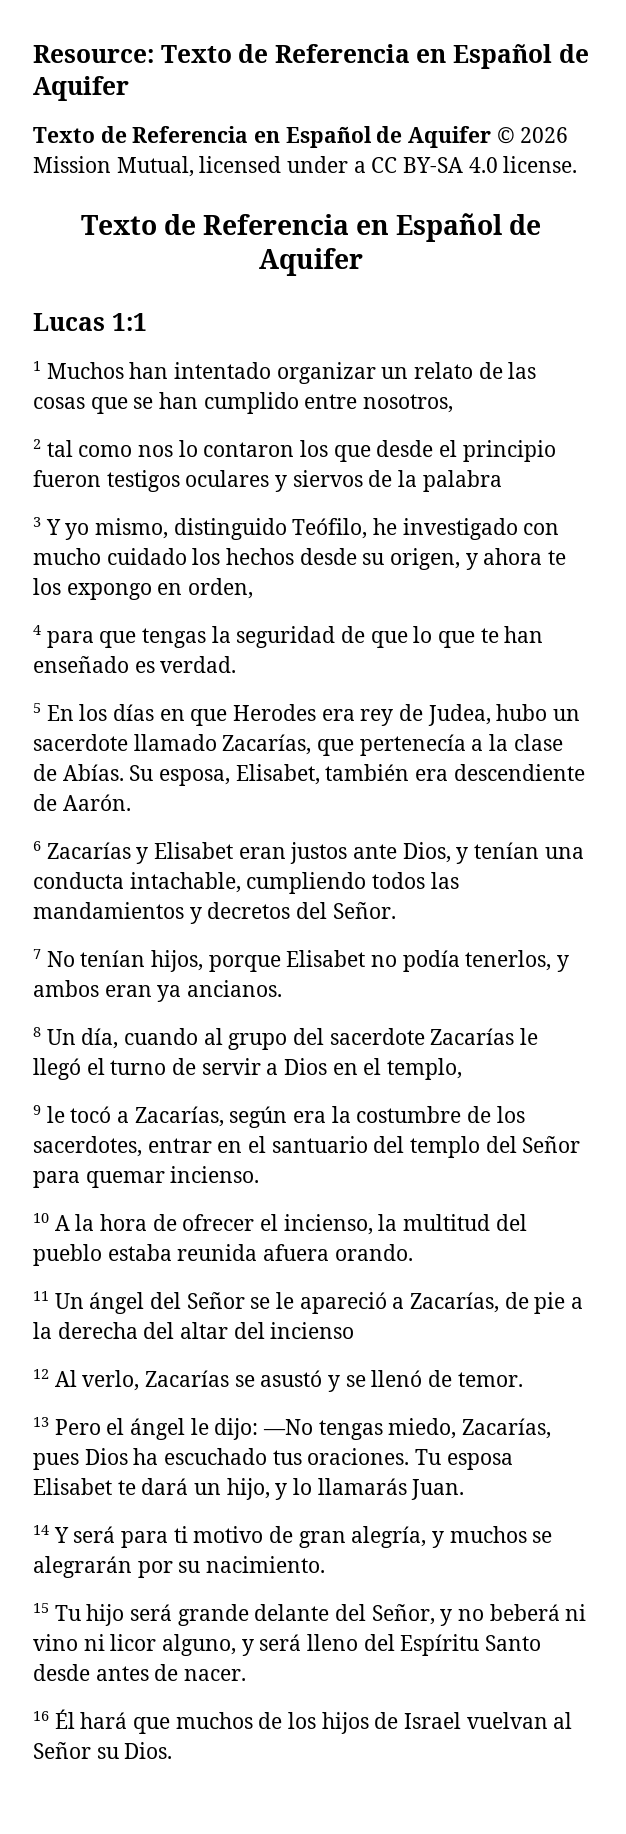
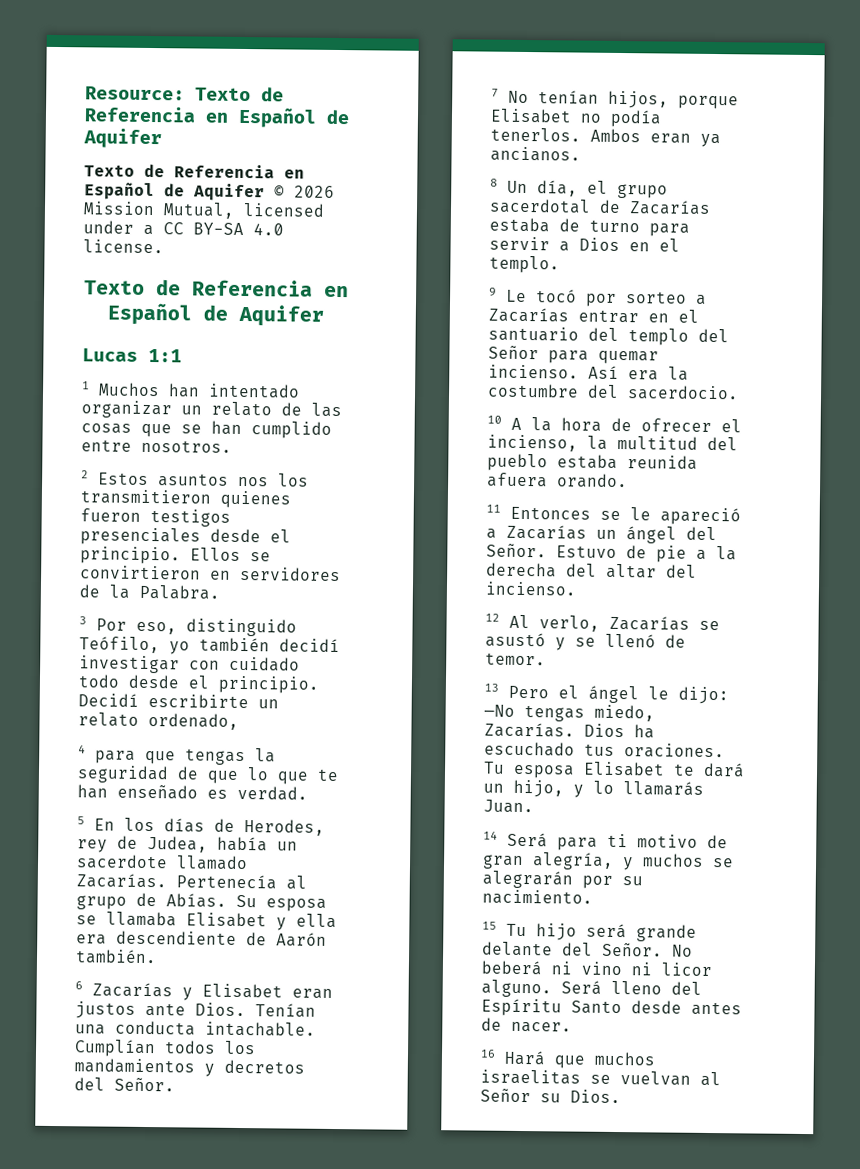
[363,394,454,413] nosotros, -> [141,439,232,453] nosotros.
[46,440,556,462] [33,470,363,492] tal como nos lo contaron los que desde el principio fueron testigos oculares y siervos -> [98,472,309,487] [80,489,291,509] [80,508,231,527] [80,527,291,546] [80,546,271,565] [80,565,341,582] Estos asuntos nos los transmitieron quienes fueron testigos presenciales desde el principio. Ellos se convirtieron en servidores
[422,470,502,492] palabra -> [139,584,220,600] Palabra.
[45,518,560,540] [33,548,567,570] [33,578,254,600] Y yo mismo, distinguido Teófilo, he investigado con mucho cuidado los hechos desde su origen, y ahora te los expongo en orden, -> [96,618,297,637] [79,636,340,655] [79,655,300,674] [78,674,320,694] [78,693,279,709] [78,712,239,730] Por eso, distinguido Teófilo, yo también decidí investigar con cuidado todo desde el principio. Decidí escribirte un relato ordenado,
[159,704,355,726] en que Herodes era -> [214,818,325,836] de Herodes,
[496,704,548,721] hubo -> [217,836,268,852] había
[222,734,563,756] [33,764,410,786] Zacarías, que pertenecía a la clase de Abías. Su esposa, Elisabet, también -> [76,873,307,890] [76,892,327,912] [76,911,337,931] Zacarías. Pertenecía al grupo de Abías. Su esposa se llamaba Elisabet y ella
[62,794,131,811] Aarón. -> [276,932,327,947] [75,949,157,965] Aarón también.
[402,842,584,864] [33,872,459,894] Dios, y tenían una conducta intachable, cumpliendo todos las -> [195,1002,316,1018] [75,1020,316,1037] [74,1039,256,1058] Dios. Tenían una conducta intachable. Cumplían todos los
[465,950,570,972] [33,980,99,997] tenerlos, y ambos -> [490,127,641,143] tenerlos. Ambos
[124,1028,539,1050] [33,1058,197,1080] cuando al grupo del sacerdote Zacarías le llegó el turno de -> [587,180,668,199] [489,198,711,215] [489,217,690,237] el grupo sacerdotal de Zacarías estaba de turno para
[387,1058,463,1080] templo, -> [489,255,560,274] templo.
[46,1106,525,1128] [33,1136,142,1157] le tocó a Zacarías, según era la costumbre de los sacerdotes, -> [506,289,707,307] [488,307,569,323] Le tocó por sorteo a Zacarías
(260, 1174) none -> [588,365,689,381] [488,383,739,401] Así era la costumbre del sacerdocio.
[54,1292,500,1314] Un ángel del Señor se le apareció a Zacarías, -> [510,506,741,526] [486,524,717,544] [486,543,617,558] Entonces se le apareció a Zacarías un ángel del Señor. Estuvo
[270,1322,355,1339] incienso -> [485,581,577,596] incienso.
[462,1418,552,1439] [33,1453,79,1470] Zacarías, pues -> [484,722,575,738] Zacarías.
[53,1526,116,1543] Y será -> [507,832,548,848] Será
[371,1604,485,1626] Señor, y no -> [602,942,693,957] Señor. No
[162,1634,302,1656] alguno, y será -> [481,979,602,998] alguno. Será
[54,1709,462,1734] Él hará que muchos de los hijos de Israel -> [504,1050,656,1069] [480,1069,611,1085] Hará que muchos israelitas se

